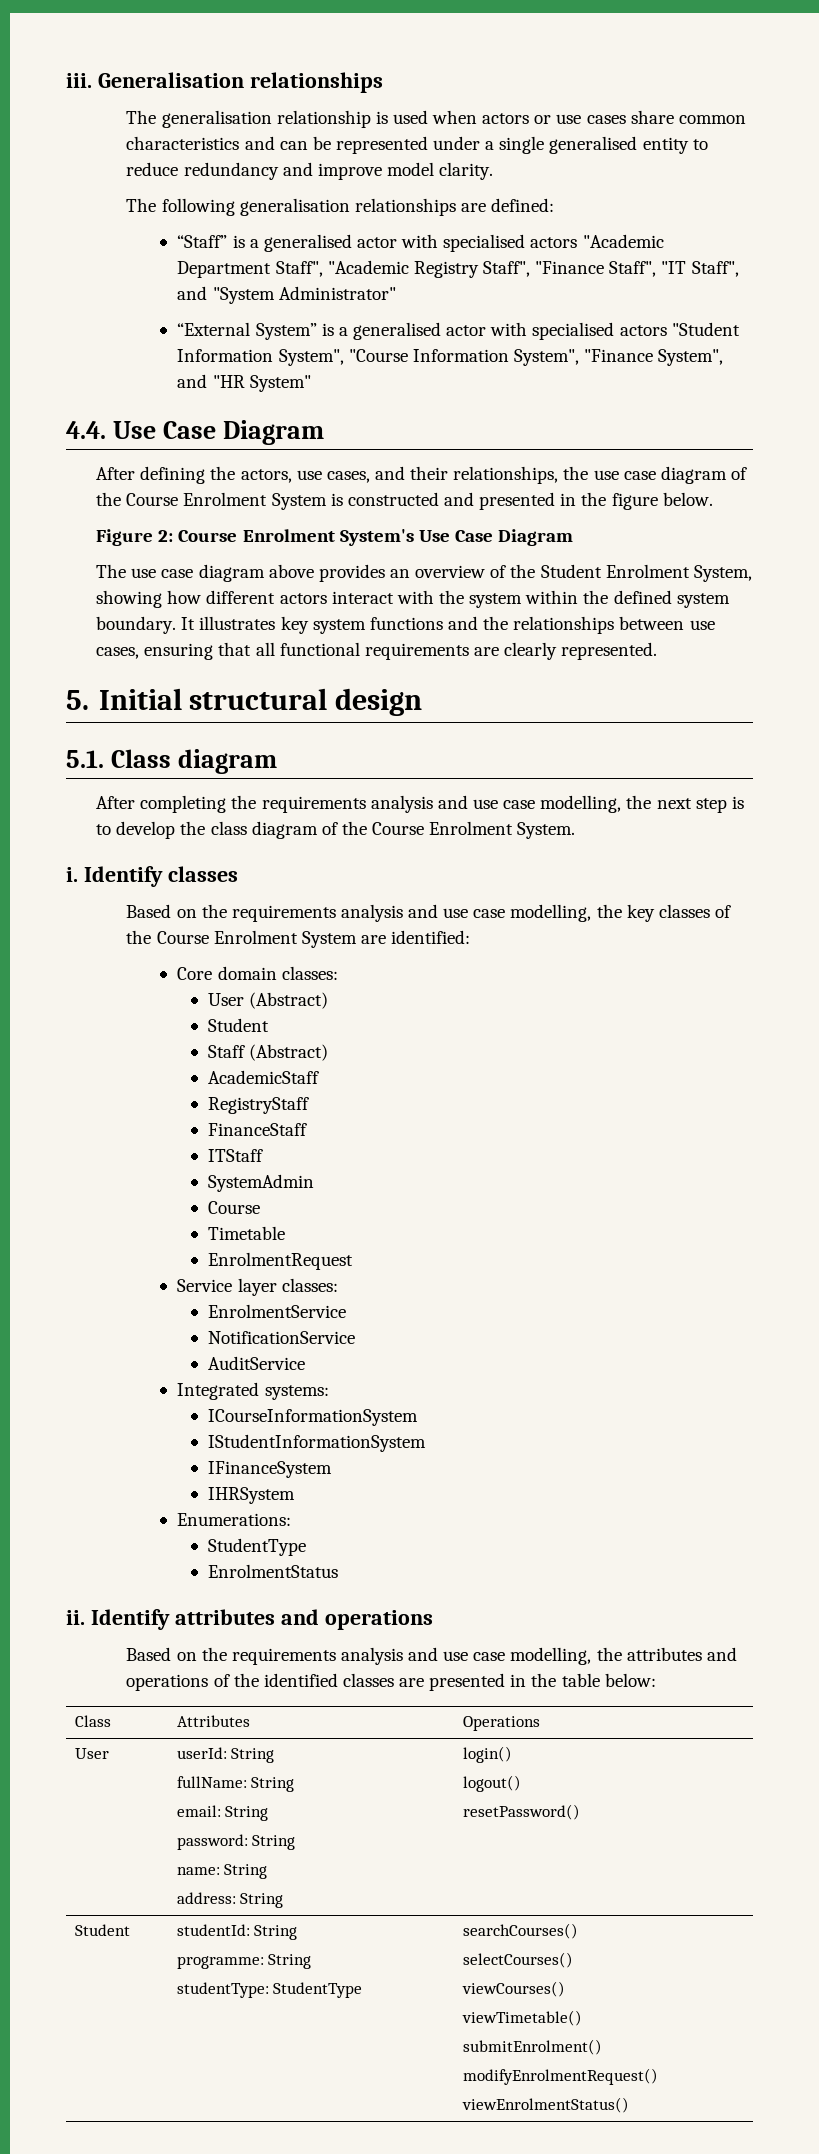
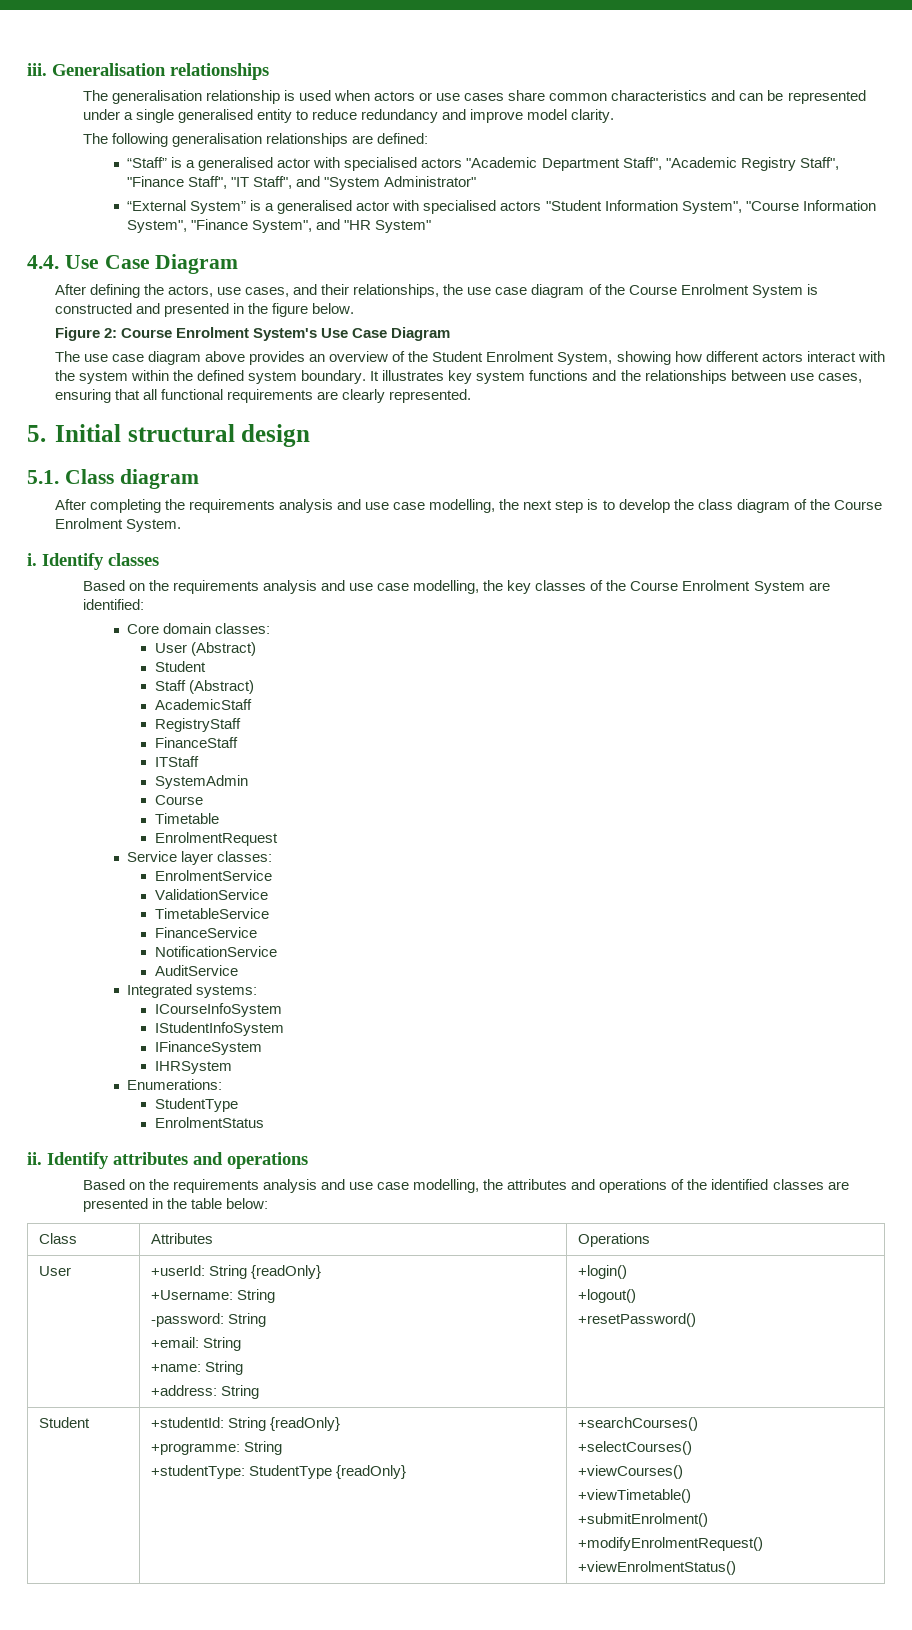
(346, 1311) none -> [154,889,268,900] [154,908,269,919] [154,927,257,938] // ValidationService // TimetableService // FinanceService
[207,1409,418,1426] [207,1434,426,1452] ICourseInformationSystem // IStudentInformationSystem -> [154,1003,282,1017] [154,1022,284,1036] ICourseInfoSystem // IStudentInfoSystem
[176,1747,275,1763] [176,1776,295,1792] [176,1805,269,1821] [176,1834,296,1850] [176,1864,268,1879] [176,1892,284,1908] [462,1746,512,1763] [462,1775,521,1792] [462,1804,580,1820] [74,1924,130,1936] [176,1924,298,1940] [176,1954,312,1969] [176,1982,363,1998] [462,1923,578,1939] [462,1952,573,1968] [461,1981,565,1997] [461,2010,582,2026] [462,2039,602,2055] [462,2068,658,2085] [461,2097,629,2113] userId: String // fullName: String // email: String // password: String // name: String // address: String | login() // logout() // resetPassword() // Student | studentId: String // programme: String // studentType: StudentType | searchCourses() // selectCourses() // viewCourses() // viewTimetable() // submitEnrolment() // modifyEnrolmentRequest() // viewEnrolmentStatus() -> [150,1265,321,1279] [150,1289,275,1303] [150,1313,266,1327] [150,1337,241,1351] [150,1361,243,1375] [150,1385,259,1399] [577,1265,627,1279] [577,1289,636,1303] [577,1313,696,1327] [38,1417,90,1428] [150,1417,340,1431] [150,1441,282,1455] [150,1465,406,1479] [577,1417,698,1431] [577,1441,692,1455] [577,1465,683,1479] [577,1489,691,1503] [577,1513,708,1527] [577,1537,763,1551] [577,1561,736,1575] +userId: String {readOnly} // +Username: String // -password: String // +email: String // +name: String // +address: String | +login() // +logout() // +resetPassword() // Student | +studentId: String {readOnly} // +programme: String // +studentType: StudentType {readOnly} | +searchCourses() // +selectCourses() // +viewCourses() // +viewTimetable() // +submitEnrolment() // +modifyEnrolmentRequest() // +viewEnrolmentStatus()

